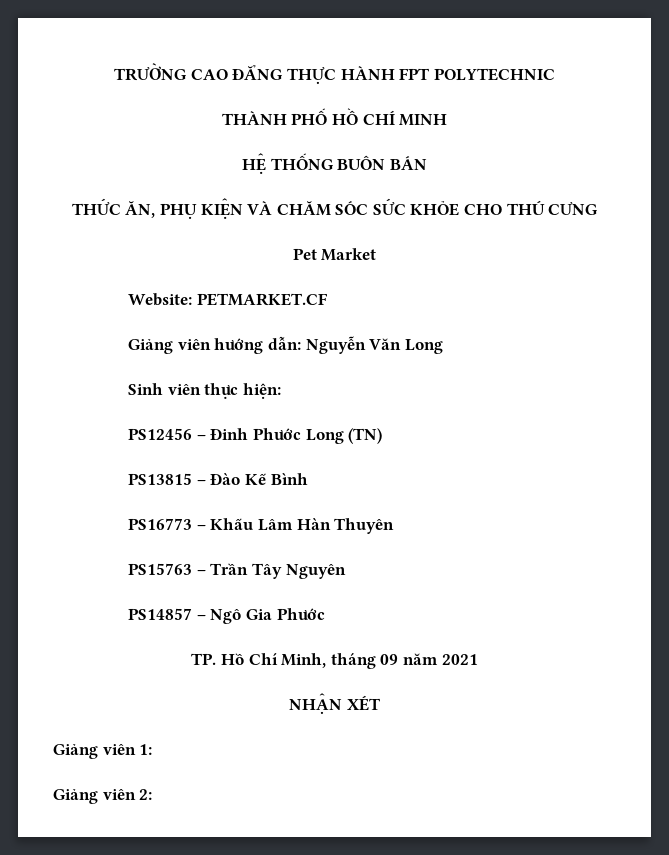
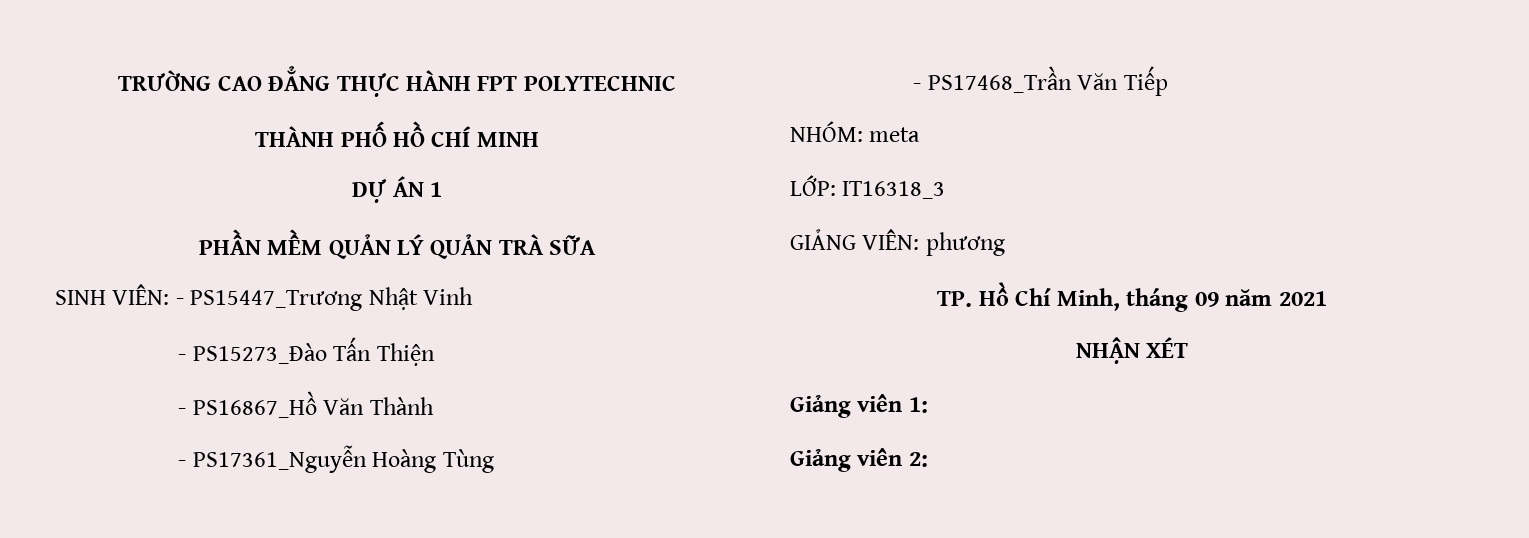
[242,153,427,174] [71,198,598,219] [292,248,377,261] [128,293,328,306] [128,336,443,354] [128,383,282,399] [128,428,383,444] [128,473,308,485] [128,518,395,534] [128,563,346,579] [128,608,325,624] HỆ THỐNG BUÔN BÁN // THỨC ĂN, PHỤ KIỆN VÀ CHĂM SÓC SỨC KHỎE CHO THÚ CƯNG // Pet Market // Website: PETMARKET.CF // Giảng viên hướng dẫn: Nguyễn Văn Long // Sinh viên thực hiện: // PS12456 – Đinh Phước Long (TN) // PS13815 – Đào Kế Bình // PS16773 – Khấu Lâm Hàn Thuyên // PS15763 – Trần Tây Nguyên // PS14857 – Ngô Gia Phước -> [352,176,442,203] [198,229,597,259] [55,284,474,311] [178,337,435,366] [178,391,434,418] [178,445,494,473] [913,66,1168,96] [790,121,921,142] [790,175,946,199] [790,229,1005,256] DỰ ÁN 1 // PHẦN MỀM QUẢN LÝ QUẢN TRÀ SỮA // SINH VIÊN: - PS15447_Trương Nhật Vinh // - PS15273_Đào Tấn Thiện // - PS16867_Hồ Văn Thành // - PS17361_Nguyễn Hoàng Tùng // - PS17468_Trần Văn Tiếp // NHÓM: meta // LỚP: IT16318_3 // GIẢNG VIÊN: phương

